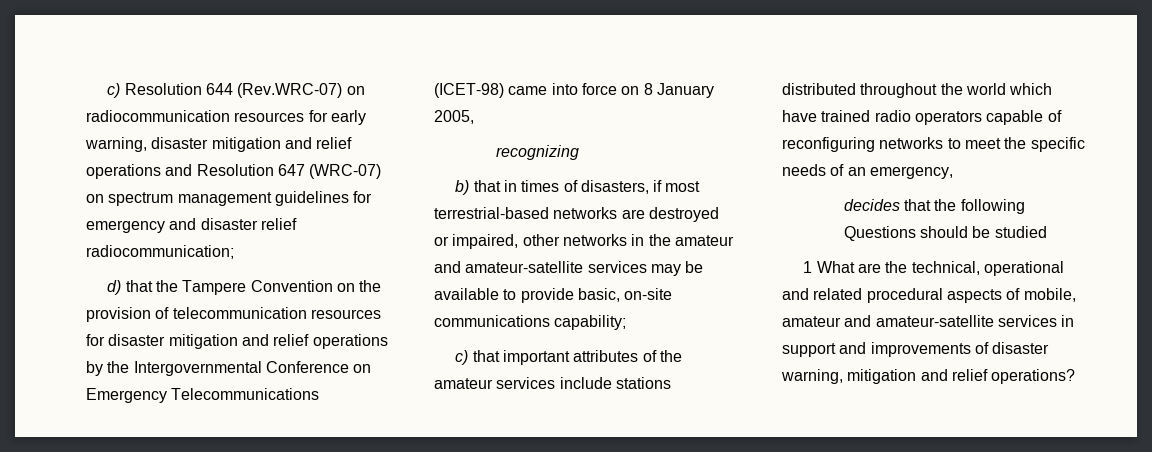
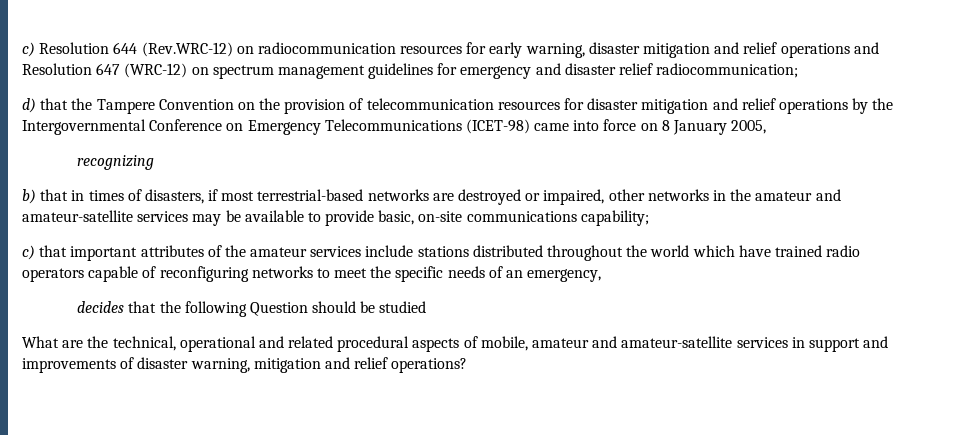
[237,83,343,98] (Rev.WRC-07) -> [141,42,233,57] (Rev.WRC-12)
[309,164,382,179] (WRC-07) -> [124,63,188,78] (WRC-12)
[843,226,916,241] Questions -> [249,302,308,316] Question
[803,261,813,273] 1 -> (427, 307) none

